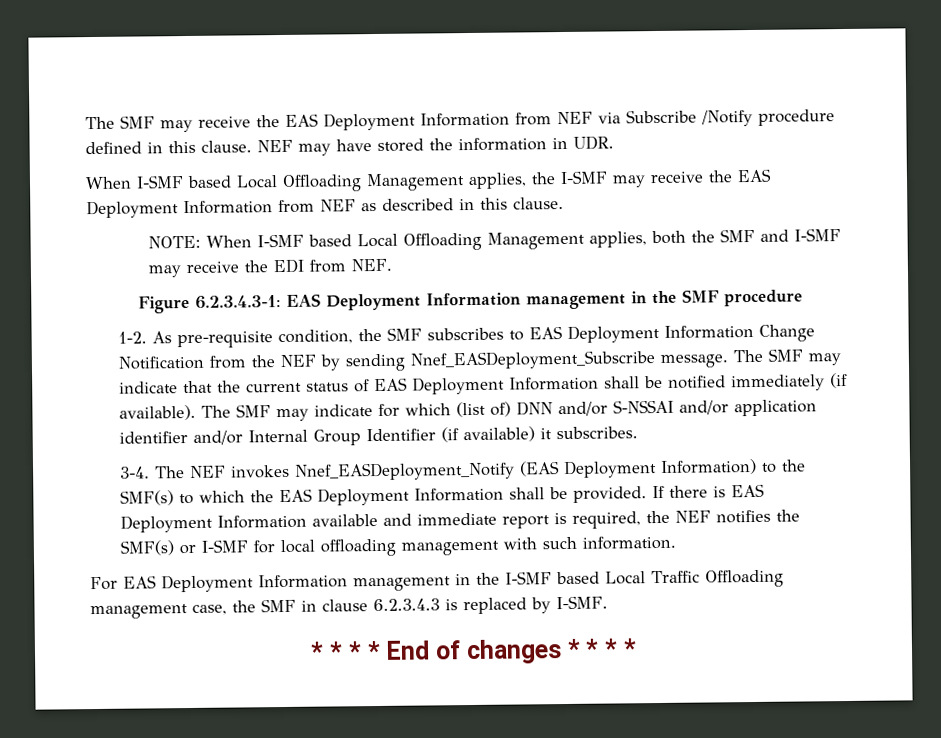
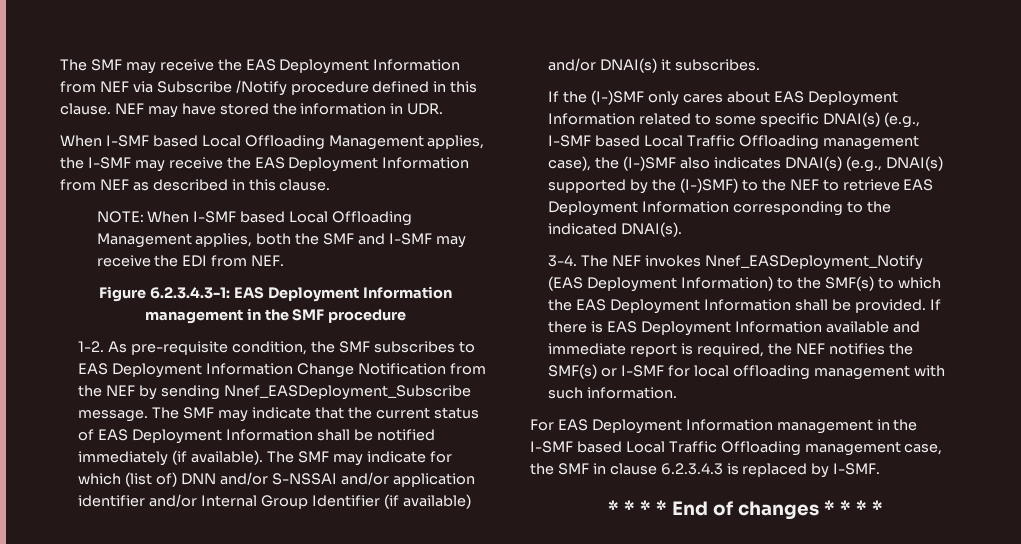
(536, 434) none -> [548,58,658,73] and/or DNAI(s)
(639, 433) none -> [548,90,898,106] [548,112,920,128] [548,135,919,150] [548,156,943,172] [548,178,934,194] [548,201,891,216] [548,222,683,237] // If the (I-)SMF only cares about EAS Deployment Information related to some specific DNAI(s) (e.g., I-SMF based Local Traffic Offloading management case), the (I-)SMF also indicates DNAI(s) (e.g., DNAI(s) supported by the (I-)SMF) to the NEF to retrieve EAS Deployment Information corresponding to the indicated DNAI(s).

